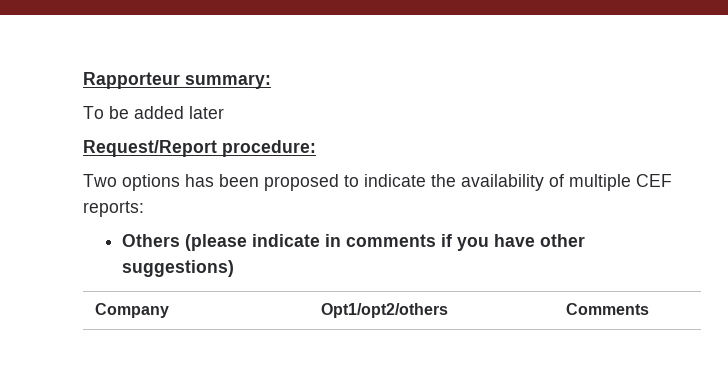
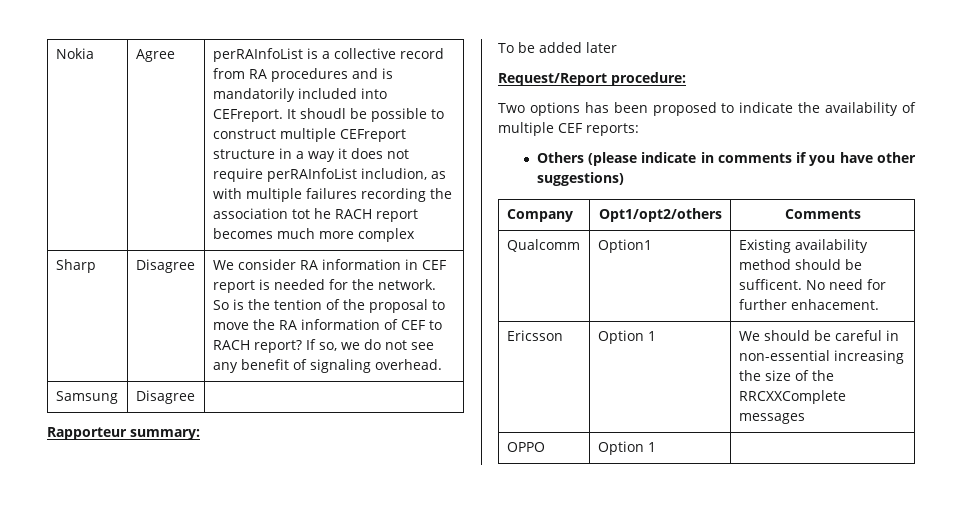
(83, 80) none -> [55,48,94,59] [135,49,175,62] [212,48,444,62] [212,68,393,82] [212,88,387,102] [212,108,444,122] [212,128,406,142] [212,148,409,162] [212,168,446,182] [212,188,452,202] [212,208,418,222] [212,228,415,242] [55,259,96,273] [135,259,195,273] [212,259,446,270] [212,279,436,293] [212,299,445,313] [212,319,442,330] [212,339,434,353] [212,359,442,373] [55,391,118,404] [135,390,195,404] Nokia | Agree | perRAInfoList is a collective record from RA procedures and is mandatorily included into CEFreport. It shoudl be possible to construct multiple CEFreport structure in a way it does not require perRAInfoList includion, as with multiple failures recording the association tot he RACH report becomes much more complex // Sharp | Disagree | We consider RA information in CEF report is needed for the network. So is the tention of the proposal to move the RA information of CEF to RACH report? If so, we do not see any benefit of signaling overhead. // Samsung | Disagree | //
(649, 309) none -> [506,239,580,252] [597,239,652,253] [738,239,868,253] [738,259,862,270] [738,279,886,290] [738,299,879,310] [506,330,563,341] [597,330,656,344] [738,330,899,341] [738,350,904,364] [738,370,834,381] [738,390,846,404] [738,413,805,424] [506,442,545,452] [597,441,656,455] // Qualcomm | Option1 | Existing availability method should be sufficent. No need for further enhacement. // Ericsson | Option 1 | We should be careful in non-essential increasing the size of the RRCXXComplete messages // OPPO | Option 1 |

